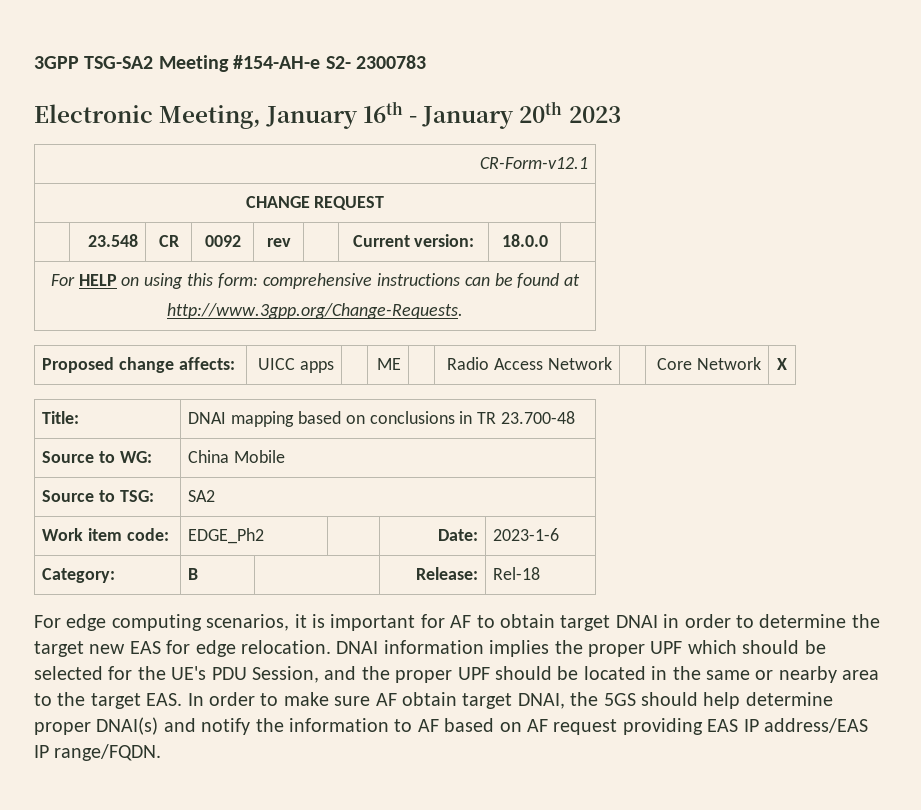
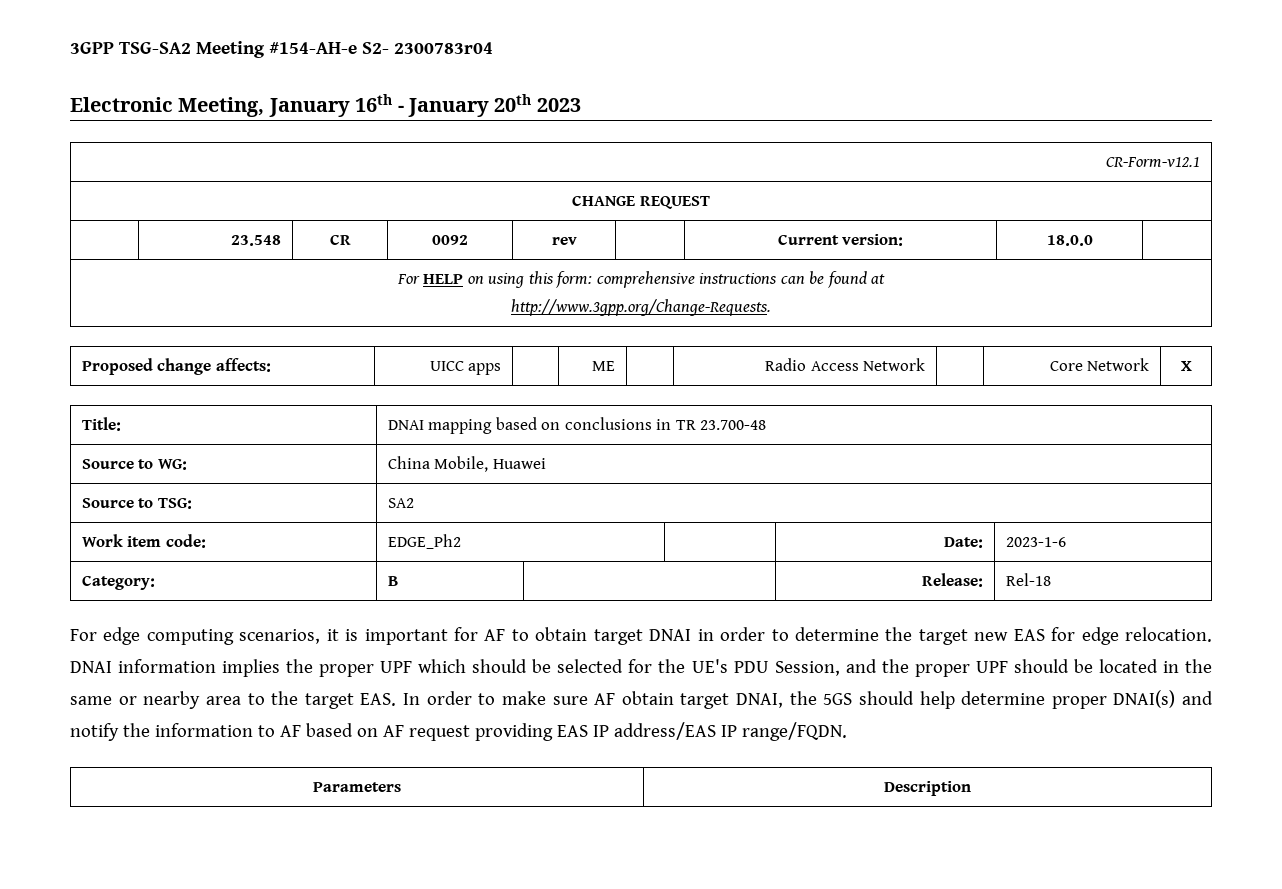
[356,55,426,69] 2300783 -> [393,42,493,54] 2300783r04
[233,450,285,463] Mobile -> [434,456,546,472] Mobile, Huawei
(162, 752) none -> [313,782,401,792] [884,781,971,796] // Parameters | Description

